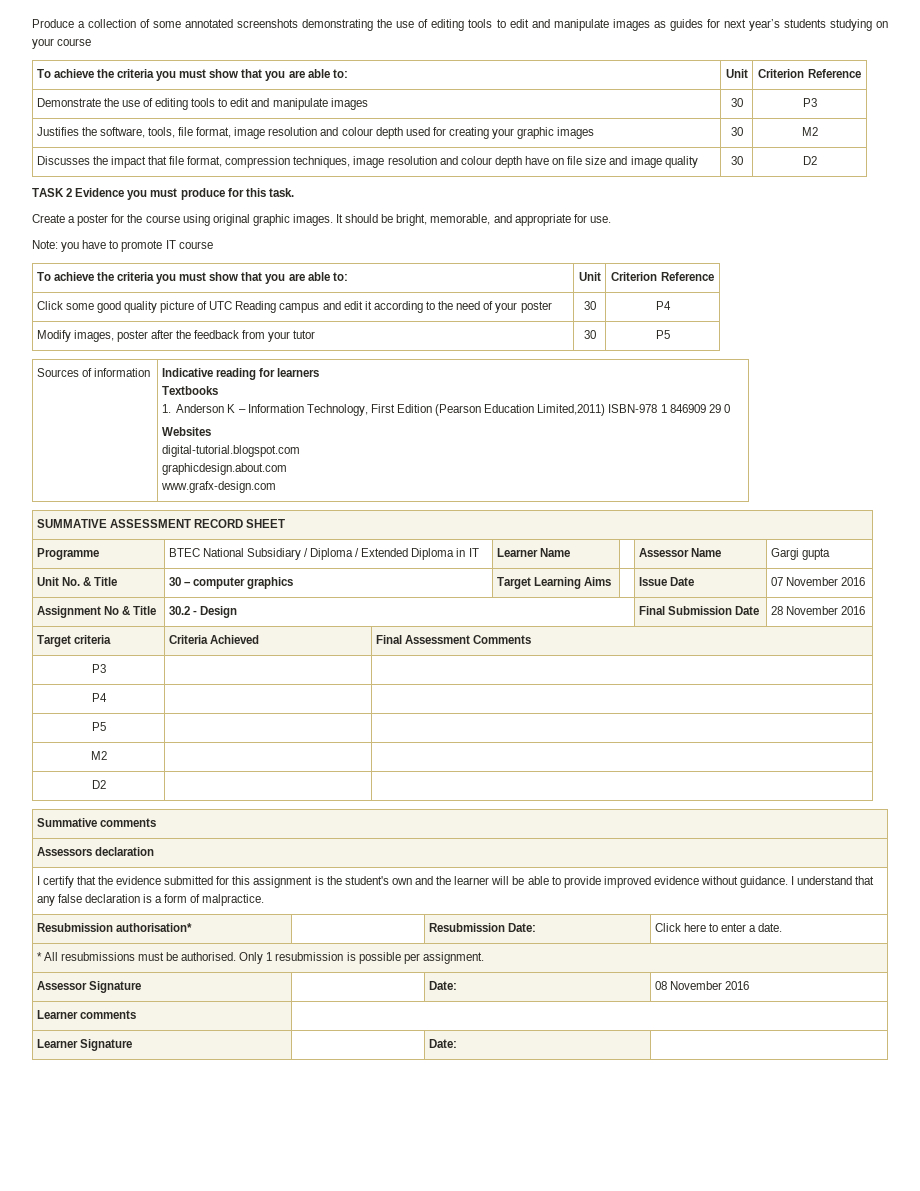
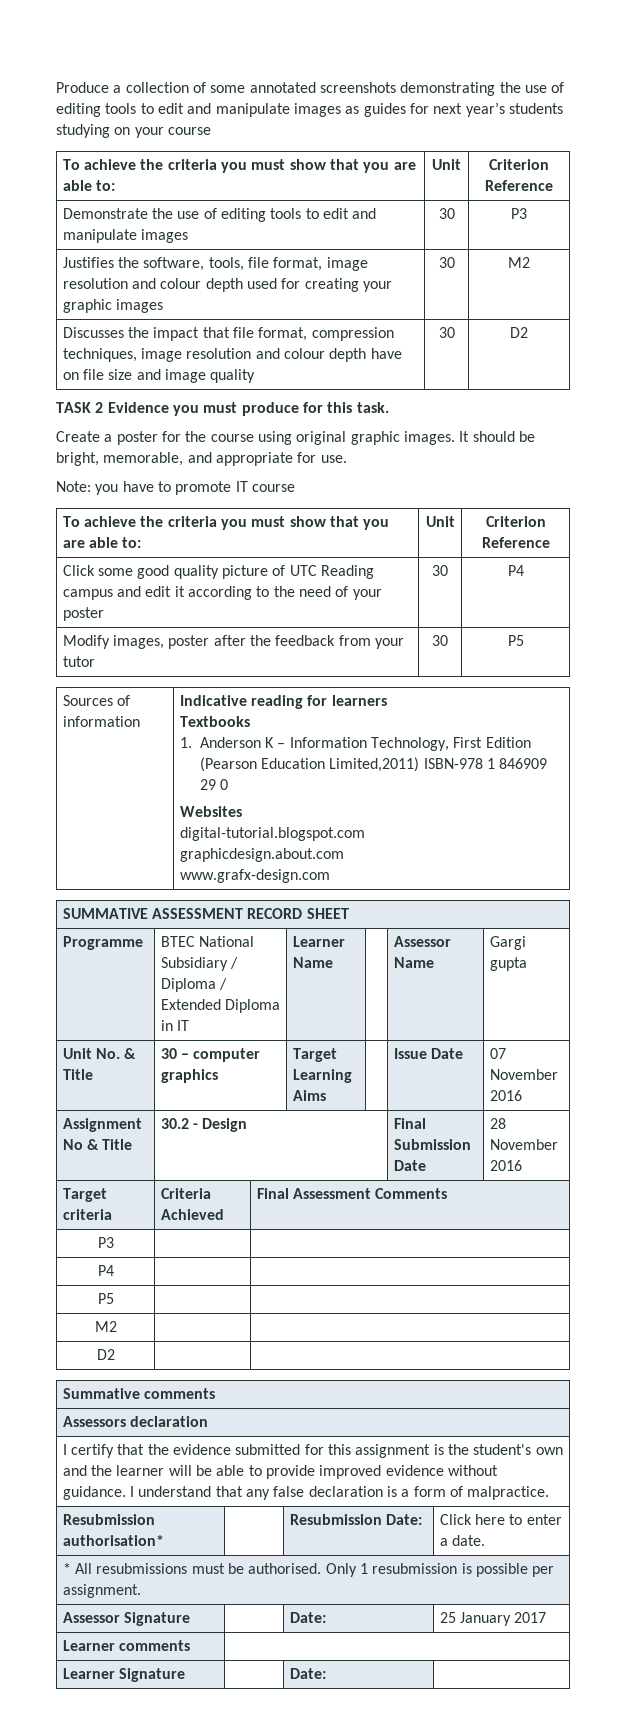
[654,981,749,990] 08 November 2016 -> [439,1612,547,1626] 25 January 2017

